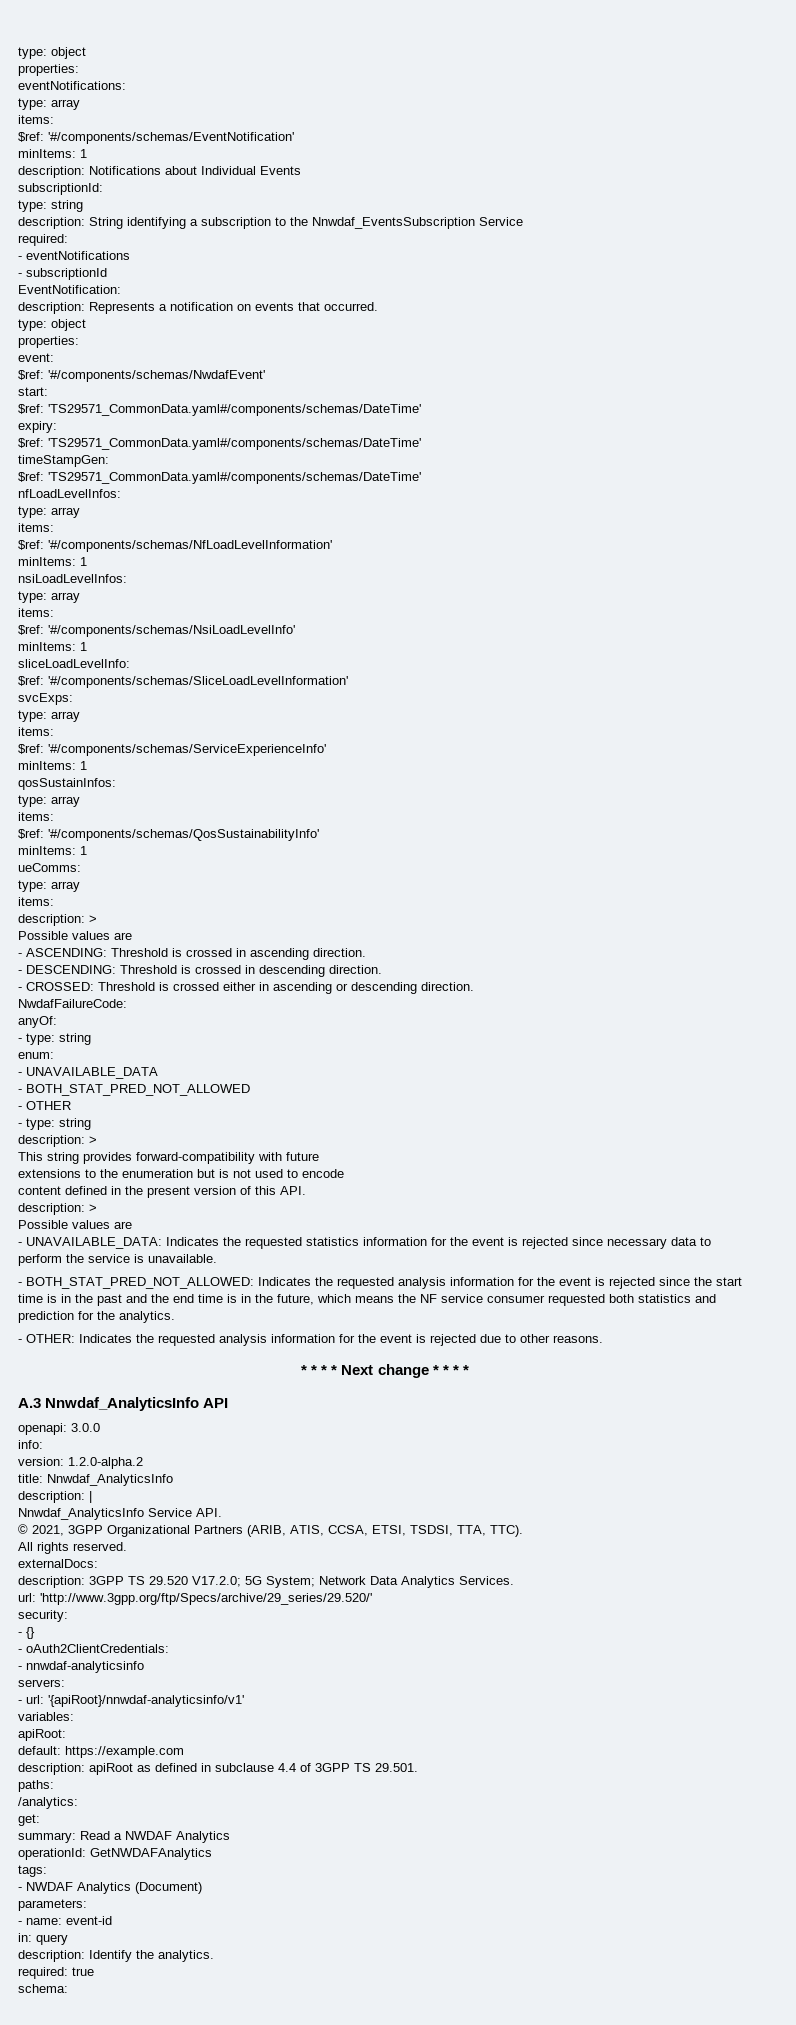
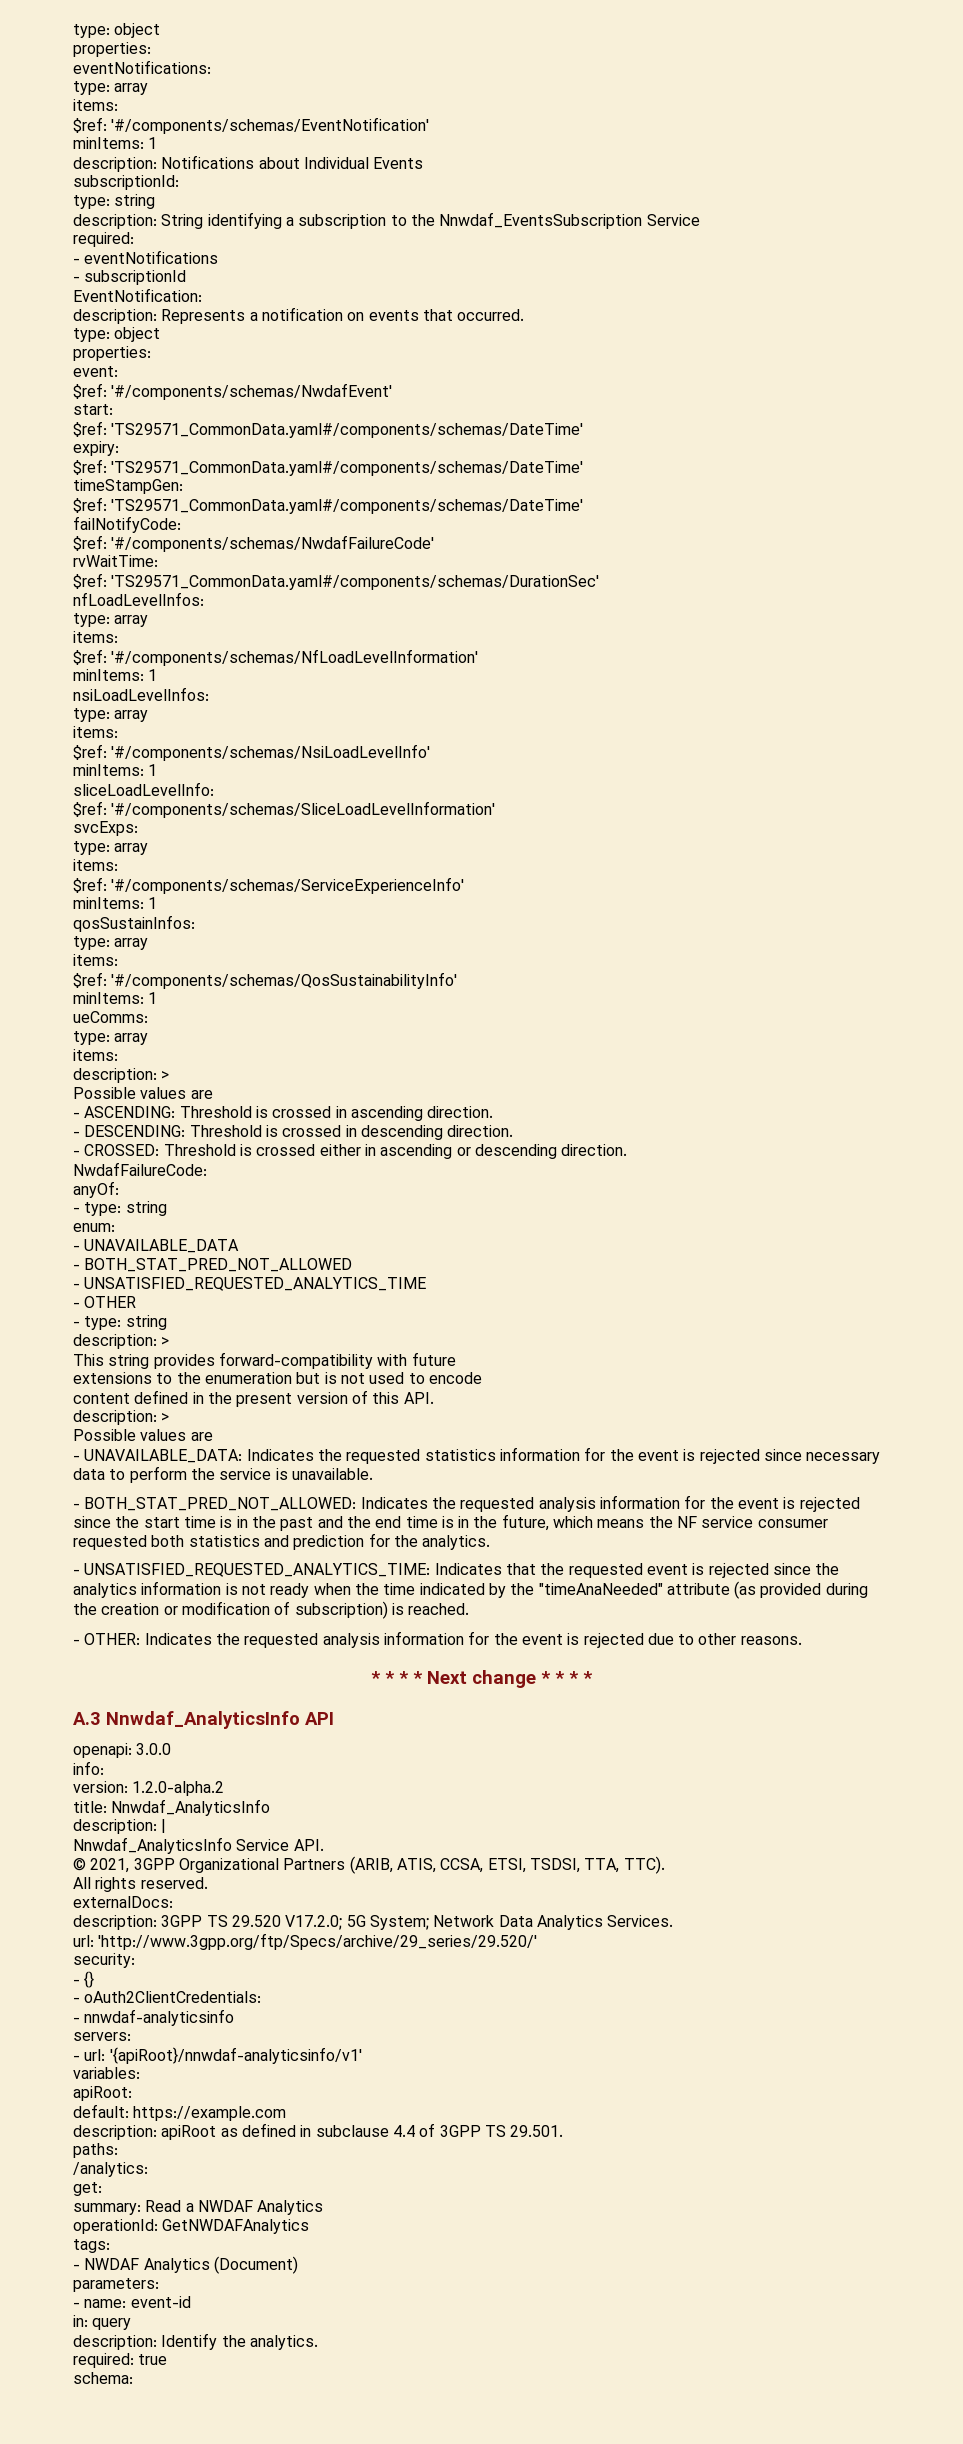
(421, 478) none -> [73,516,181,533] [73,535,435,552] [73,555,158,567] [73,573,600,590] // failNotifyCode: // $ref: '#/components/schemas/NwdafFailureCode' // rvWaitTime: // $ref: 'TS29571_CommonData.yaml#/components/schemas/DurationSec'
(250, 1090) none -> [73,1277,427,1291] // - UNSATISFIED_REQUESTED_ANALYTICS_TIME
(175, 1317) none -> [73,1563,840,1578] [73,1581,868,1599] [73,1601,470,1619] // - UNSATISFIED_REQUESTED_ANALYTICS_TIME: Indicates that the requested event is rejected since the analytics information is not ready when the time indicated by the "timeAnaNeeded" attribute (as provided during the creation or modification of subscription) is reached.

